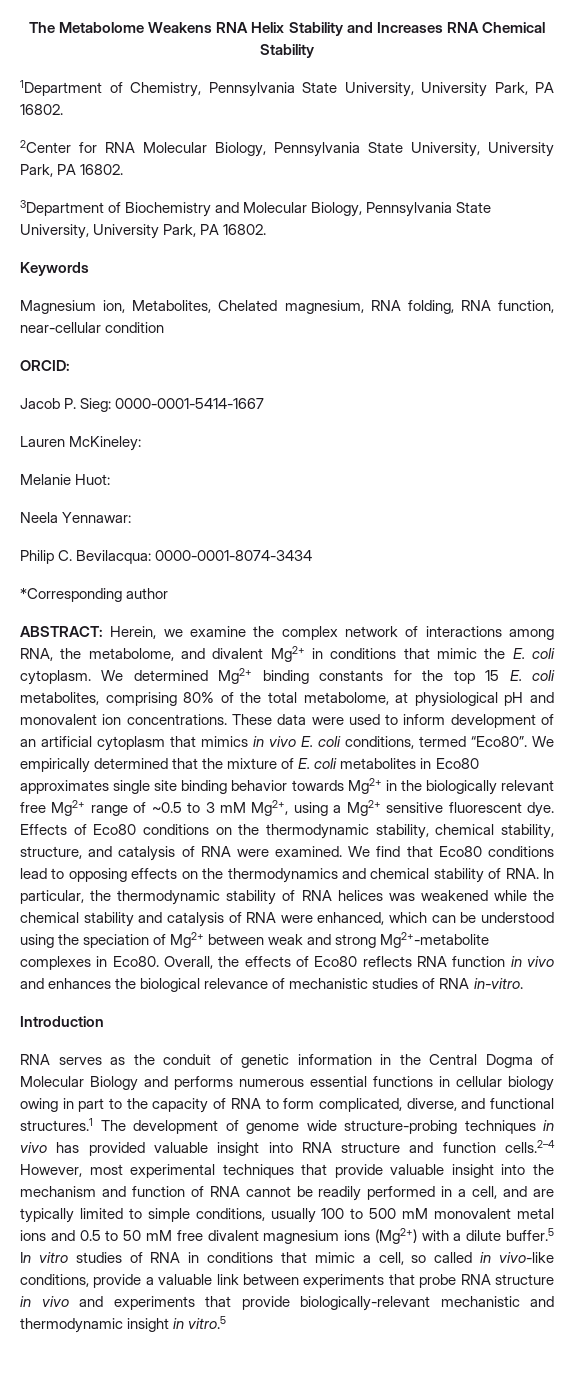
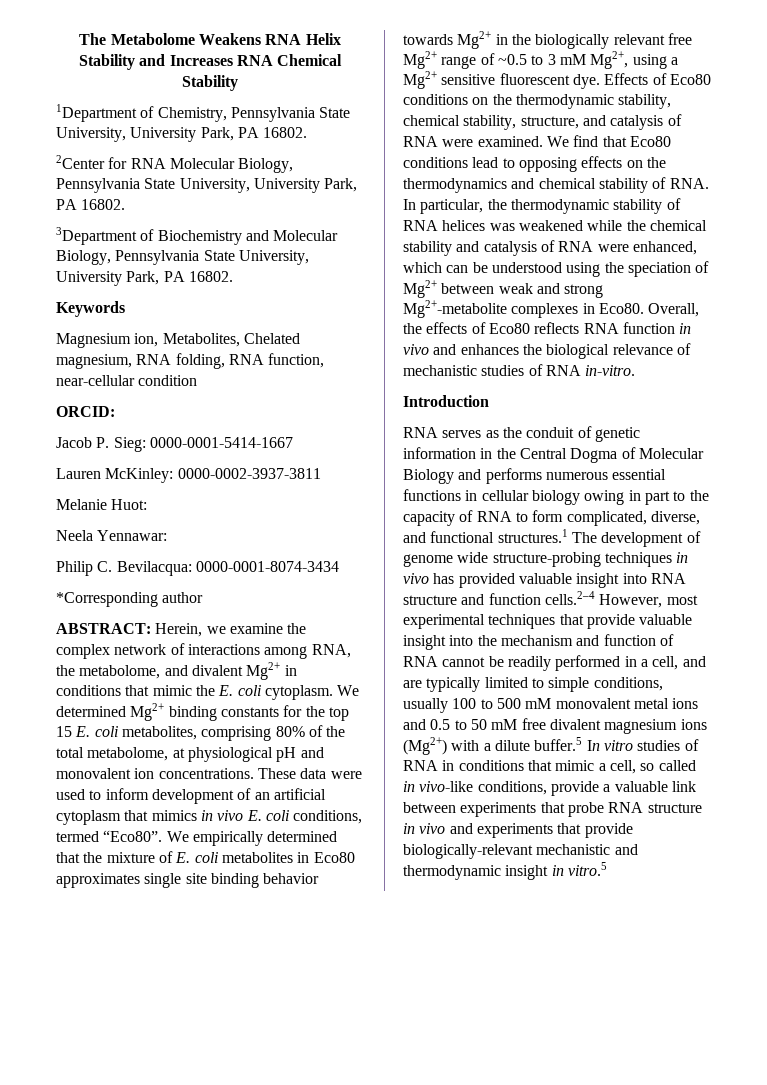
[69,436,142,451] McKineley: -> [105,468,321,483] McKinley: 0000-0002-3937-3811

